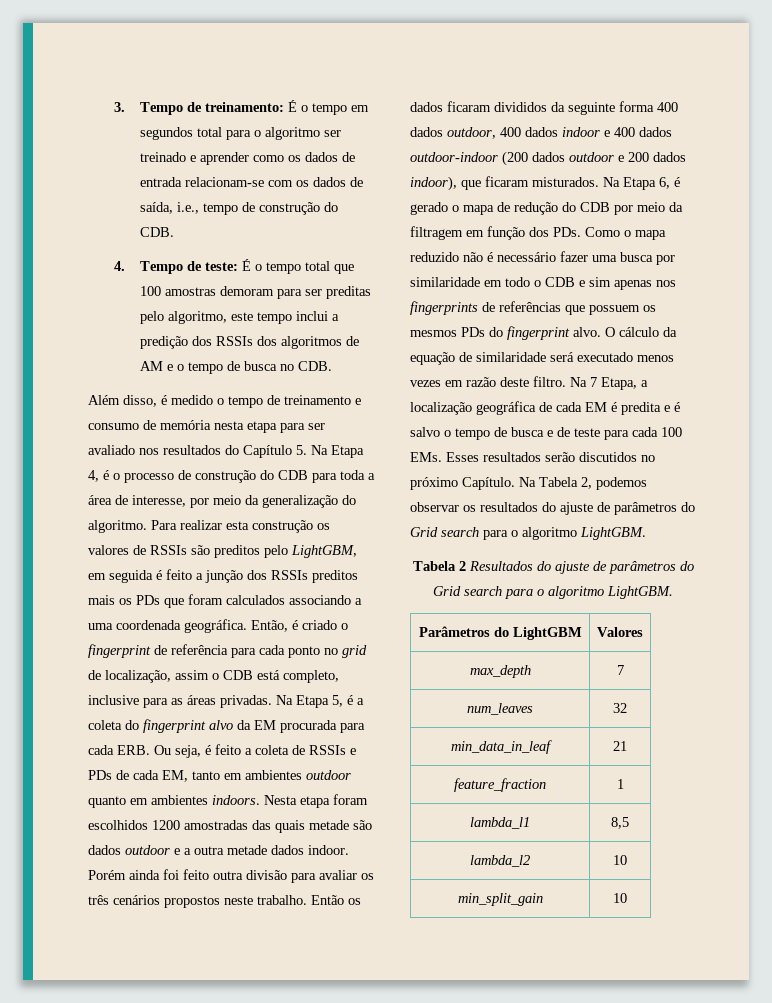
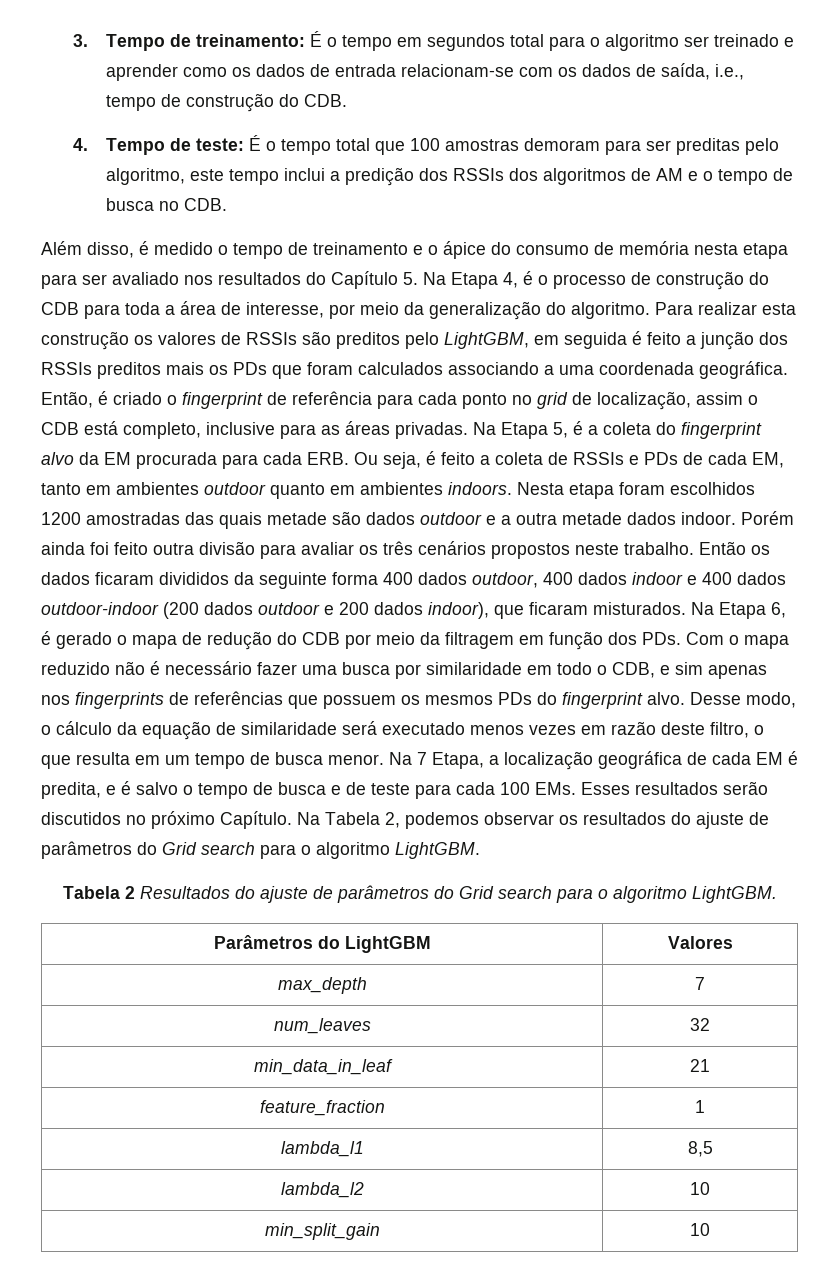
(361, 401) none -> [428,241,511,259] o ápice do
[585,227,620,237] Como -> [686,632,724,645] Com
[545,277,575,287] CDB -> [612,662,655,678] CDB,
[605,327,615,337] O -> [690,692,796,708] [41,725,51,735] Desse modo, o
[533,376,566,387] filtro. -> [710,722,764,738] [41,752,384,769] filtro, o que resulta em um tempo de busca menor.
[621,402,661,415] predita -> [41,782,101,799] predita,

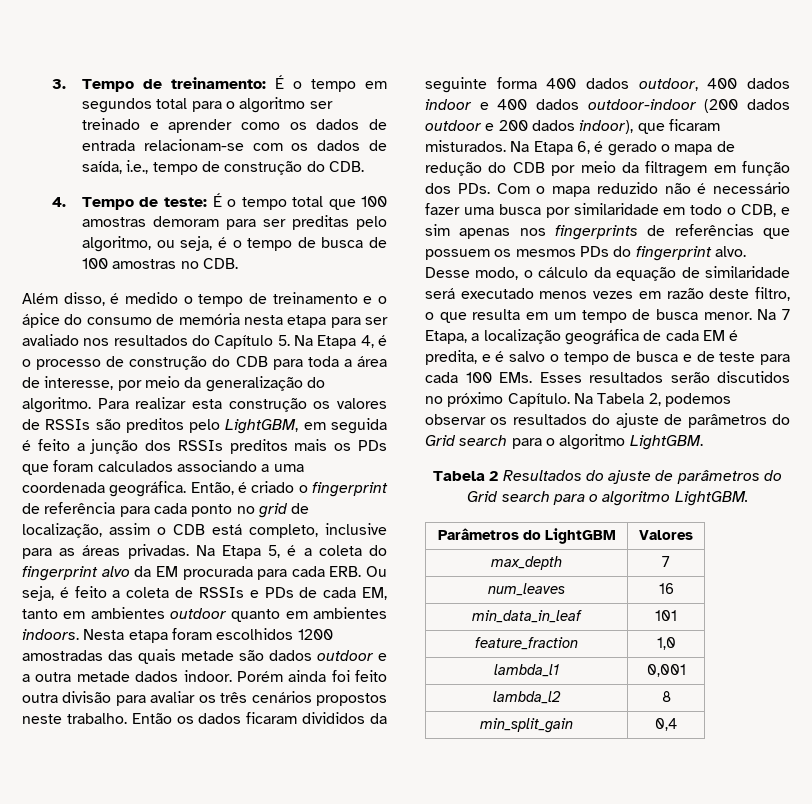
[189,167,793,186] [105,198,154,211] este tempo inclui a predição dos RSSIs dos algoritmos de AM e o tempo de busca -> [156,236,387,251] [81,258,177,269] ou seja, é o tempo de busca de 100 amostras
[690,1018,710,1031] 32 -> [658,583,674,594] 16
[690,1059,710,1072] 21 -> [655,610,677,621] 101
[695,1100,705,1113] 1 -> [656,637,676,650] 1,0
[687,1141,713,1157] 8,5 -> [646,664,686,677] 0,001
[690,1182,710,1195] 10 -> [661,691,671,702] 8
[690,1223,710,1236] 10 -> [655,718,677,731] 0,4

